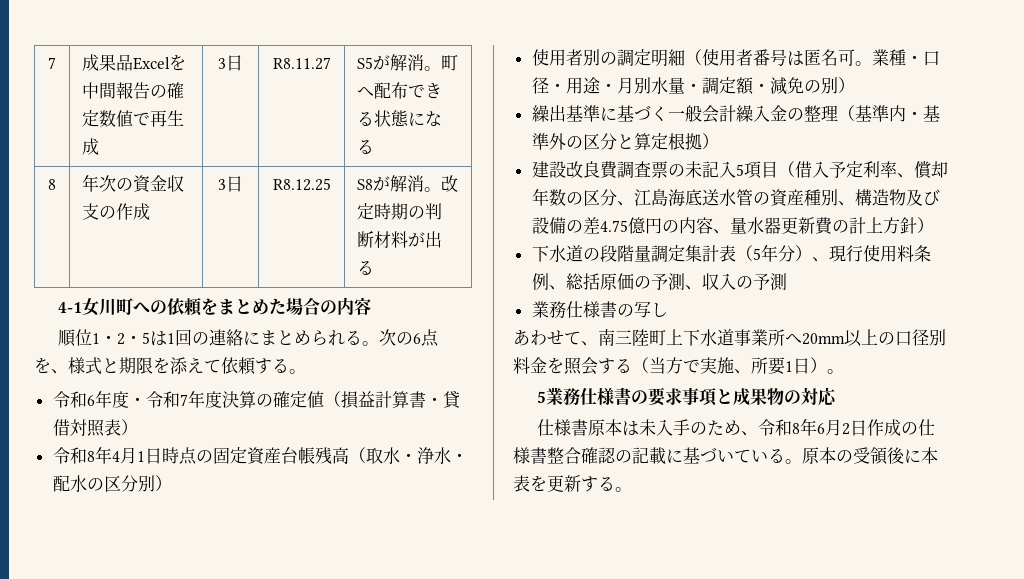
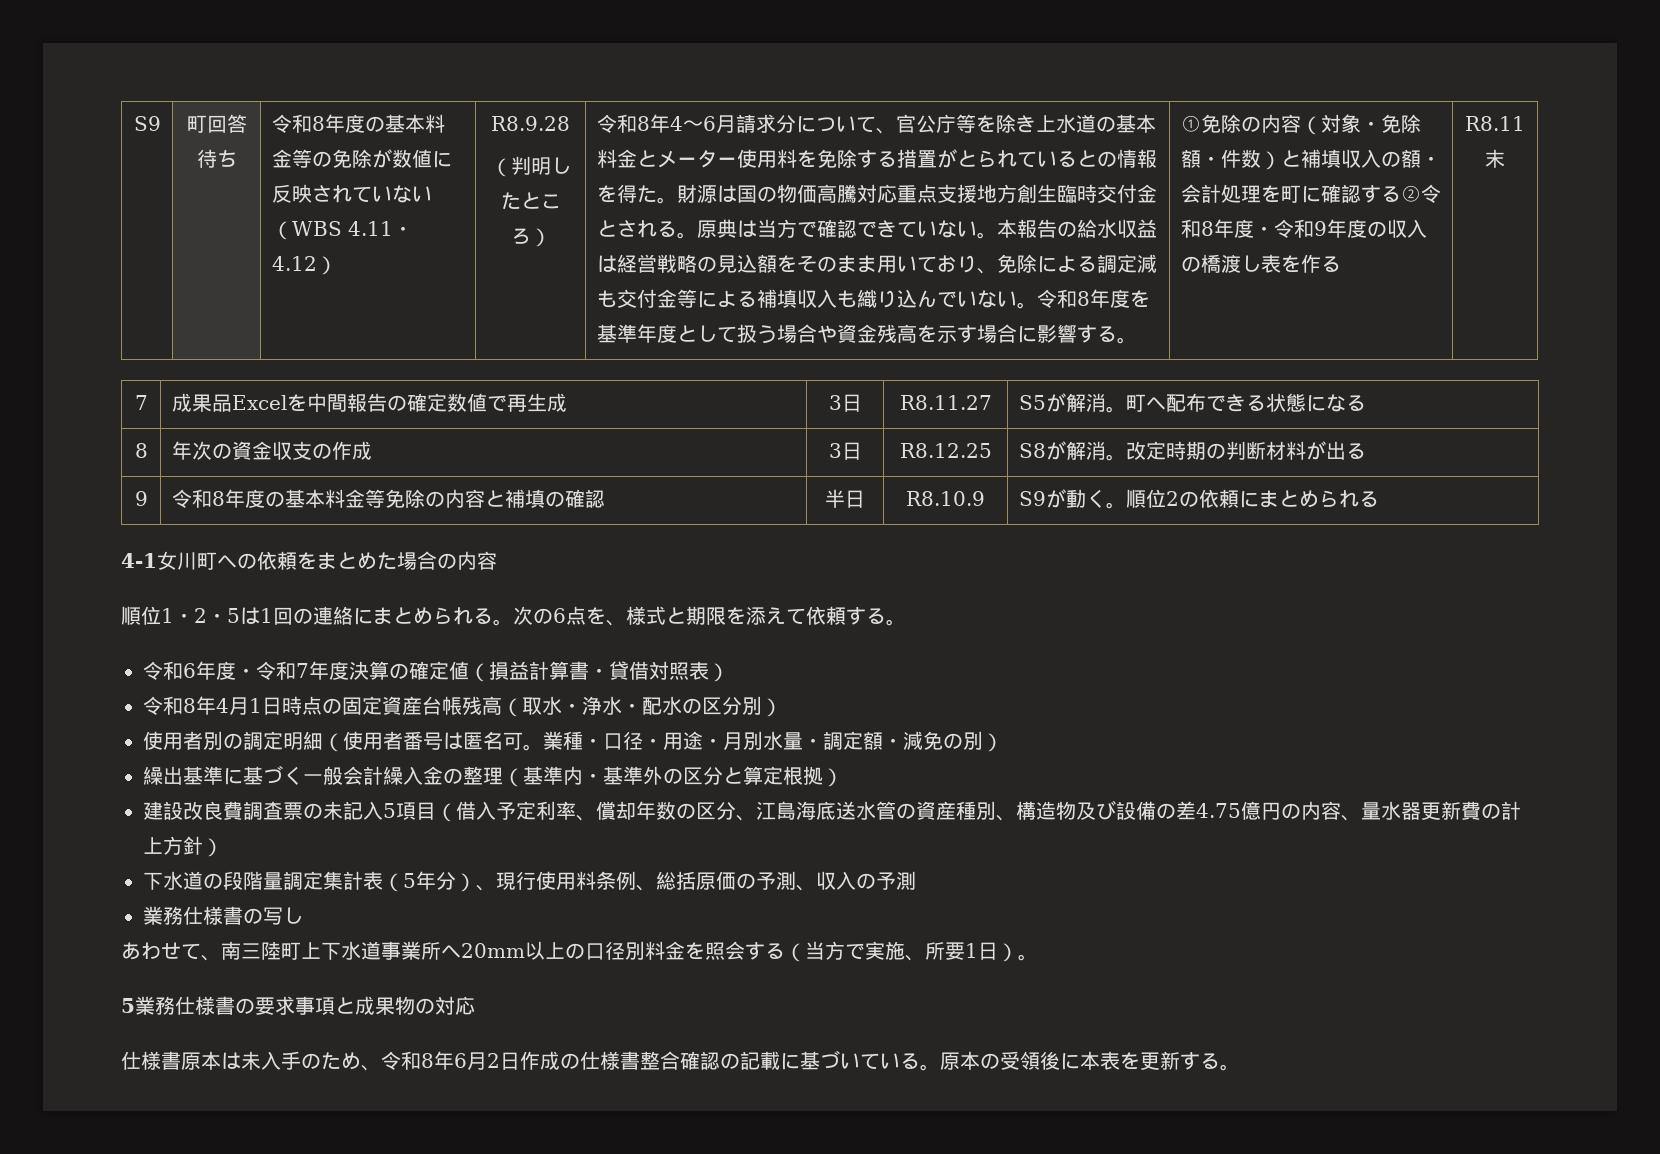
(48, 63) none -> [133,116,161,131] [186,114,247,133] [196,149,237,168] [271,114,445,133] [271,149,452,168] [271,184,432,203] [271,221,413,240] [271,256,337,275] [491,116,570,131] [490,156,571,177] [500,192,561,210] [510,228,551,247] [596,114,1156,134] [596,149,1157,168] [596,184,1157,204] [596,219,1157,239] [596,254,1157,274] [596,289,1150,309] [596,324,1137,344] [1180,114,1421,135] [1180,149,1441,170] [1180,184,1441,203] [1180,219,1427,238] [1180,254,1341,273] [1465,116,1525,131] [1485,149,1505,168] S9 | 町回答待ち | 令和8年度の基本料金等の免除が数値に反映されていない（WBS 4.11・4.12） | R8.9.28 // （判明したところ） | 令和8年4〜6月請求分について、官公庁等を除き上水道の基本料金とメーター使用料を免除する措置がとられているとの情報を得た。財源は国の物価高騰対応重点支援地方創生臨時交付金とされる。原典は当方で確認できていない。本報告の給水収益は経営戦略の見込額をそのまま用いており、免除による調定減も交付金等による補填収入も織り込んでいない。令和8年度を基準年度として扱う場合や資金残高を示す場合に影響する。 | ①免除の内容（対象・免除額・件数）と補填収入の額・会計処理を町に確認する②令和8年度・令和9年度の収入の橋渡し表を作る | R8.11末 //
(375, 267) none -> [134,491,148,506] [171,489,605,508] [825,489,865,508] [906,491,985,506] [1018,489,1379,509] // 9 | 令和8年度の基本料金等免除の内容と補填の確認 | 半日 | R8.10.9 | S9が動く。順位2の依頼にまとめられる

